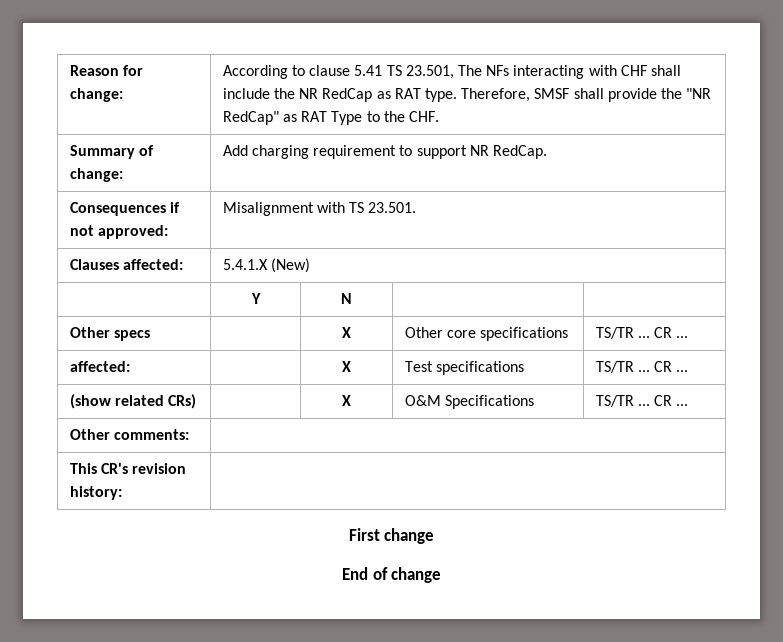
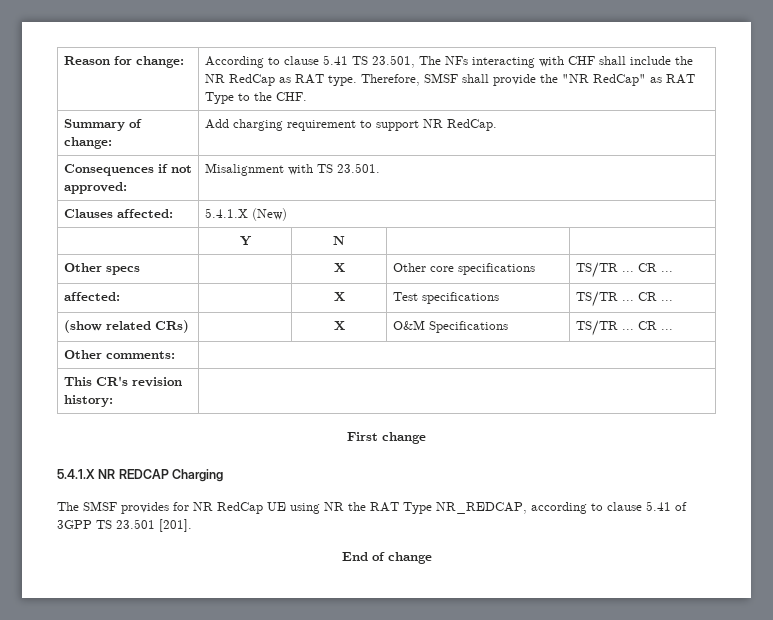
(435, 536) none -> [57,469,224,482] [57,501,687,514] [57,519,192,532] // 5.4.1.X NR REDCAP Charging // The SMSF provides for NR RedCap UE using NR the RAT Type NR_REDCAP, according to clause 5.41 of 3GPP TS 23.501 [201].

